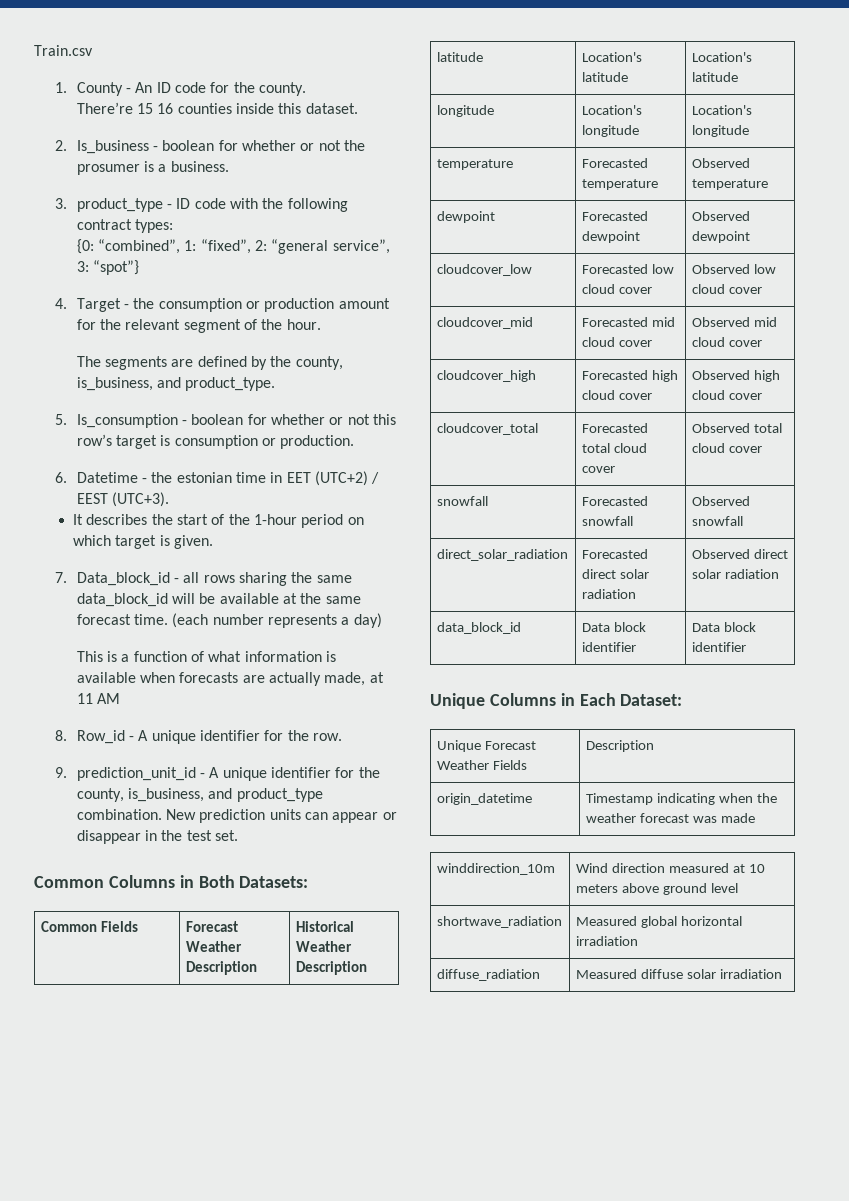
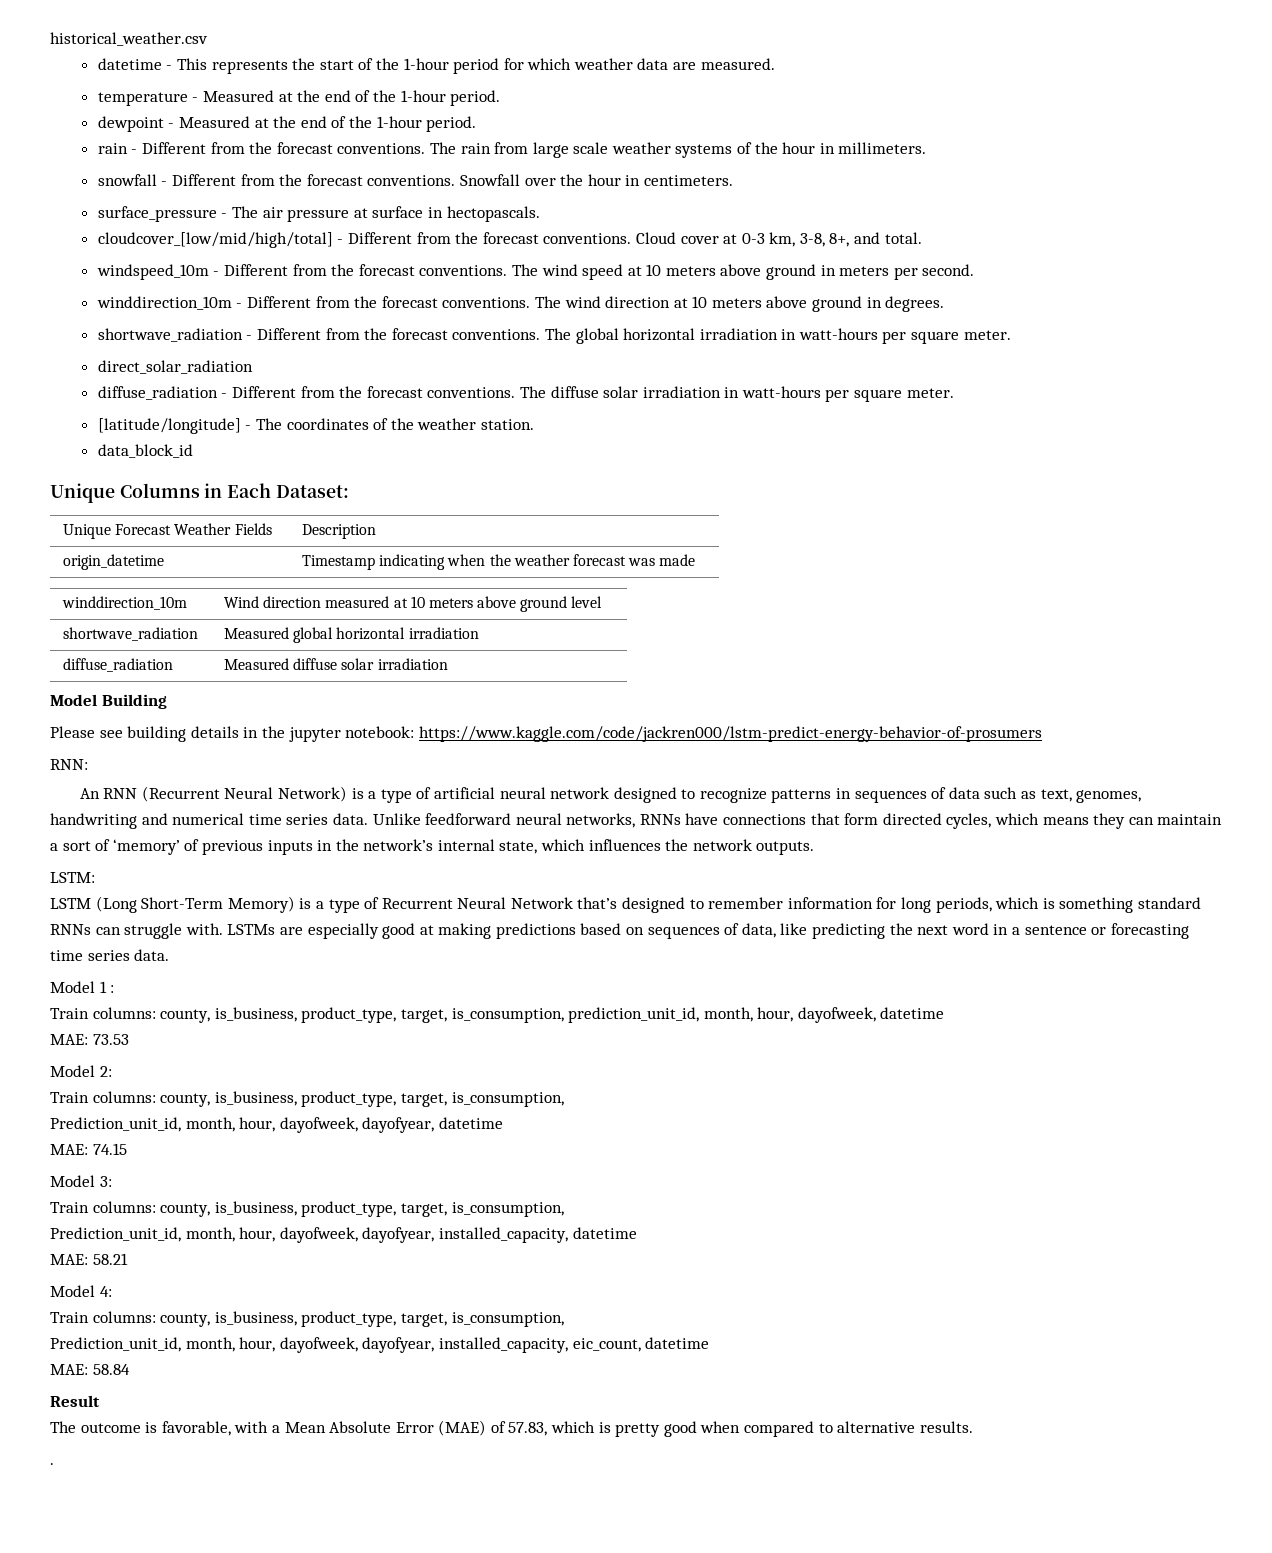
[34,45,93,56] [55,82,307,96] [76,102,358,114] [55,140,366,154] [76,161,229,175] [55,198,348,212] [76,219,174,233] [76,239,390,254] [76,260,140,275] [55,298,390,312] [76,319,321,333] [76,356,343,370] [76,377,276,391] [55,414,397,428] [76,434,355,449] [55,471,380,486] [76,492,170,507] [72,514,148,525] Train.csv // 1. County - An ID code for the county. // There’re 15 16 counties inside this dataset. // 2. Is_business - boolean for whether or not the prosumer is a business. // 3. product_type - ID code with the following contract types: // {0: “combined”, 1: “fixed”, 2: “general service”, 3: “spot”} // 4. Target - the consumption or production amount for the relevant segment of the hour. // The segments are defined by the county, is_business, and product_type. // 5. Is_consumption - boolean for whether or not this row’s target is consumption or production. // 6. Datetime - the estonian time in EET (UTC+2) / EEST (UTC+3). // It describes -> [50,32,208,46] [97,58,288,74] historical_weather.csv // datetime - This represents
[347,517,364,525] [72,535,213,549] [55,572,352,586] [76,593,361,607] [76,613,382,628] [76,651,337,662] [76,672,384,686] [76,693,121,704] [55,730,343,744] [55,767,380,781] [76,788,323,802] [76,809,397,823] [76,830,239,844] [34,875,309,888] [40,921,138,932] [185,921,238,932] [185,941,242,952] [185,961,257,975] [295,921,354,932] [295,941,352,952] [295,961,367,975] [436,52,483,62] [581,52,642,62] [581,72,628,82] [691,52,752,62] [691,72,738,82] [436,105,494,117] [581,105,642,115] [581,125,639,137] [691,105,752,115] [691,125,749,137] [436,159,513,170] [581,158,648,168] [581,179,658,190] [691,158,750,168] [691,179,768,190] [436,211,495,223] [581,211,648,221] [581,231,640,243] [691,211,750,221] [691,231,750,243] [436,264,532,276] [581,264,674,274] [581,284,652,294] [691,264,776,274] [691,284,762,294] [436,317,533,329] [581,317,675,327] [581,337,652,347] [691,317,777,327] [691,337,762,347] [436,370,536,382] [581,370,678,382] [581,390,652,400] [691,370,780,382] [691,390,762,400] [436,423,538,435] [581,423,648,433] [581,443,647,453] [581,466,615,473] [691,423,782,433] [691,443,762,453] [436,496,488,506] [581,496,648,506] [581,516,633,526] [691,496,750,506] [691,516,743,526] [436,549,568,561] [581,549,648,559] [581,569,649,579] [581,589,636,599] [691,549,788,559] [691,569,779,579] [436,622,521,634] [581,622,646,632] [581,642,636,652] [691,622,756,632] [691,642,746,652] on which target is given. // 7. Data_block_id - all rows sharing the same data_block_id will be available at the same forecast time. (each number represents a day) // This is a function of what information is available when forecasts are actually made, at 11 AM // 8. Row_id - A unique identifier for the row. // 9. prediction_unit_id - A unique identifier for the county, is_business, and product_type combination. New prediction units can appear or disappear in the test set. // Common Columns in Both Datasets: // Common Fields | Forecast Weather Description | Historical Weather Description // latitude | Location's latitude | Location's latitude // longitude | Location's longitude | Location's longitude // temperature | Forecasted temperature | Observed temperature // dewpoint | Forecasted dewpoint | Observed dewpoint // cloudcover_low | Forecasted low cloud cover | Observed low cloud cover // cloudcover_mid | Forecasted mid cloud cover | Observed mid cloud cover // cloudcover_high | Forecasted high cloud cover | Observed high cloud cover // cloudcover_total | Forecasted total cloud cover | Observed total cloud cover // snowfall | Forecasted snowfall | Observed snowfall // direct_solar_radiation | Forecasted direct solar radiation | Observed direct solar radiation // data_block_id | Data block identifier | Data block identifier -> [503,58,775,70] [97,90,501,106] [97,116,477,132] [97,142,927,158] [97,174,733,186] [97,206,540,222] [97,232,922,248] [96,264,975,280] [96,296,945,312] [97,328,1011,344] [97,360,253,374] [97,386,954,402] [97,418,534,434] [97,444,193,458] for which weather data are measured. // temperature - Measured at the end of the 1-hour period. // dewpoint - Measured at the end of the 1-hour period. // rain - Different from the forecast conventions. The rain from large scale weather systems of the hour in millimeters. // snowfall - Different from the forecast conventions. Snowfall over the hour in centimeters. // surface_pressure - The air pressure at surface in hectopascals. // cloudcover_[low/mid/high/total] - Different from the forecast conventions. Cloud cover at 0-3 km, 3-8, 8+, and total. // windspeed_10m - Different from the forecast conventions. The wind speed at 10 meters above ground in meters per second. // winddirection_10m - Different from the forecast conventions. The wind direction at 10 meters above ground in degrees. // shortwave_radiation - Different from the forecast conventions. The global horizontal irradiation in watt-hours per square meter. // direct_solar_radiation // diffuse_radiation - Different from the forecast conventions. The diffuse solar irradiation in watt-hours per square meter. // [latitude/longitude] - The coordinates of the weather station. // data_block_id
(782, 974) none -> [50,694,167,709] [50,726,1042,742] [50,759,88,770] [79,786,1142,803] [50,813,1223,829] [50,839,815,855] [50,872,95,883] [50,896,1201,913] [50,923,1189,939] [50,949,170,961] [50,981,115,993] [50,1007,945,1023] [50,1034,129,1045] [50,1065,112,1077] [50,1091,564,1107] [50,1117,503,1133] [50,1143,127,1155] [50,1175,112,1187] [50,1201,564,1217] [50,1227,637,1243] [50,1253,128,1265] [50,1285,112,1297] [50,1311,564,1327] [50,1337,710,1353] [50,1364,130,1375] [50,1395,100,1407] [50,1420,973,1437] [50,1463,54,1465] // Model Building // Please see building details in the jupyter notebook: https://www.kaggle.com/code/jackren000/lstm-predict-energy-behavior-of-prosumers // RNN: // An RNN (Recurrent Neural Network) is a type of artificial neural network designed to recognize patterns in sequences of data such as text, genomes, handwriting and numerical time series data. Unlike feedforward neural networks, RNNs have connections that form directed cycles, which means they can maintain a sort of ‘memory’ of previous inputs in the network’s internal state, which influences the network outputs. // LSTM: // LSTM (Long Short-Term Memory) is a type of Recurrent Neural Network that’s designed to remember information for long periods, which is something standard RNNs can struggle with. LSTMs are especially good at making predictions based on sequences of data, like predicting the next word in a sentence or forecasting time series data. // Model 1 : // Train columns: county, is_business, product_type, target, is_consumption, prediction_unit_id, month, hour, dayofweek, datetime // MAE: 73.53 // Model 2: // Train columns: county, is_business, product_type, target, is_consumption, // Prediction_unit_id, month, hour, dayofweek, dayofyear, datetime // MAE: 74.15 // Model 3: // Train columns: county, is_business, product_type, target, is_consumption, // Prediction_unit_id, month, hour, dayofweek, dayofyear, installed_capacity, datetime // MAE: 58.21 // Model 4: // Train columns: county, is_business, product_type, target, is_consumption, // Prediction_unit_id, month, hour, dayofweek, dayofyear, installed_capacity, eic_count, datetime // MAE: 58.84 // Result // The outcome is favorable, with a Mean Absolute Error (MAE) of 57.83, which is pretty good when compared to alternative results. // .

